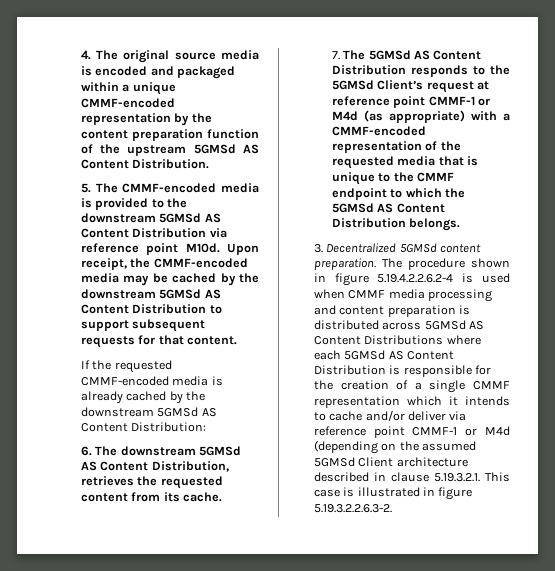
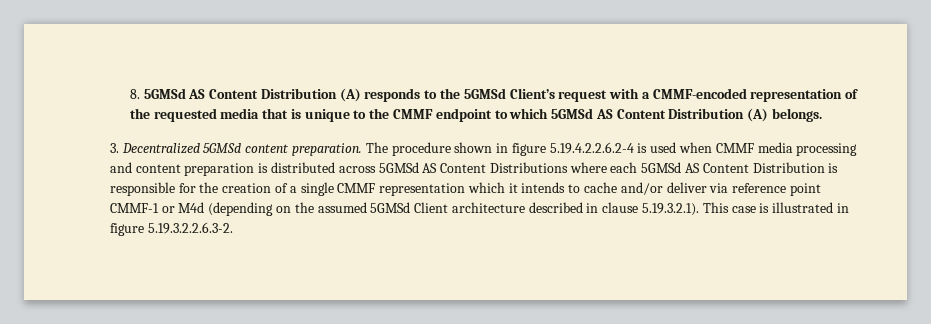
[80,50,259,63] [80,66,236,79] [80,82,176,95] [80,98,175,108] [80,113,212,126] [80,129,259,141] [80,144,259,156] [80,159,210,169] [80,183,259,193] [80,198,188,210] [80,213,221,223] [80,228,227,238] [80,243,259,255] [80,258,248,270] [80,273,259,286] [80,289,221,299] [80,304,222,314] [80,319,206,332] [80,335,238,348] [80,360,172,373] [80,376,223,386] [80,391,206,404] [80,407,217,417] [80,422,207,432] [80,446,242,456] [80,461,229,472] [80,476,223,489] [80,492,223,502] [331,50,482,60] [331,65,406,75] 4. The original source media is encoded and packaged within a unique CMMF-encoded representation by the content preparation function of the upstream 5GMSd AS Content Distribution. // 5. The CMMF-encoded media is provided to the downstream 5GMSd AS Content Distribution via reference point M10d. Upon receipt, the CMMF-encoded media may be cached by the downstream 5GMSd AS Content Distribution to support subsequent requests for that content. // If the requested CMMF-encoded media is already cached by the downstream 5GMSd AS Content Distribution: // 6. The downstream 5GMSd AS Content Distribution, retrieves the requested content from its cache. // 7. The 5GMSd AS Content Distribution -> [129,88,361,102] 8. 5GMSd AS Content Distribution (A)
[477,81,490,90] [331,96,491,108] [331,110,465,123] at reference point CMMF-1 or M4d (as appropriate) -> (608, 96) none
[445,188,466,198] [331,203,445,213] [331,218,406,228] the 5GMSd AS Content Distribution -> [551,108,769,122] 5GMSd AS Content Distribution (A)
[433,473,480,482] 5.19.3.2.1. -> [642,203,700,216] 5.19.3.2.1).

